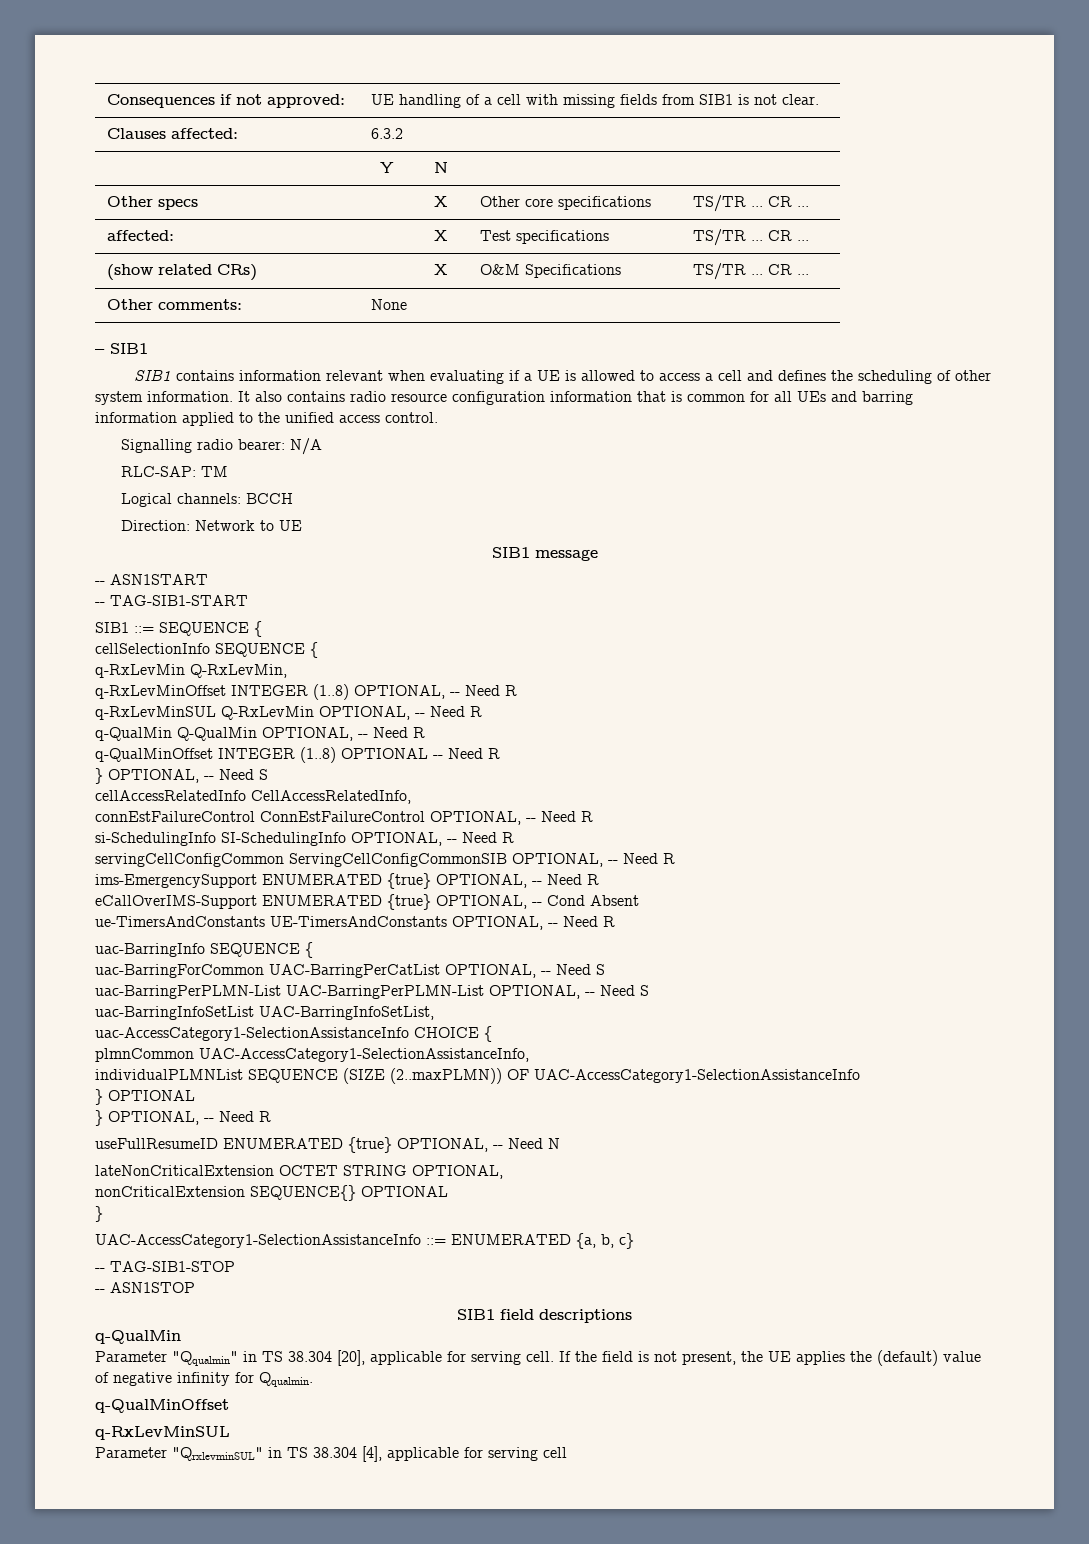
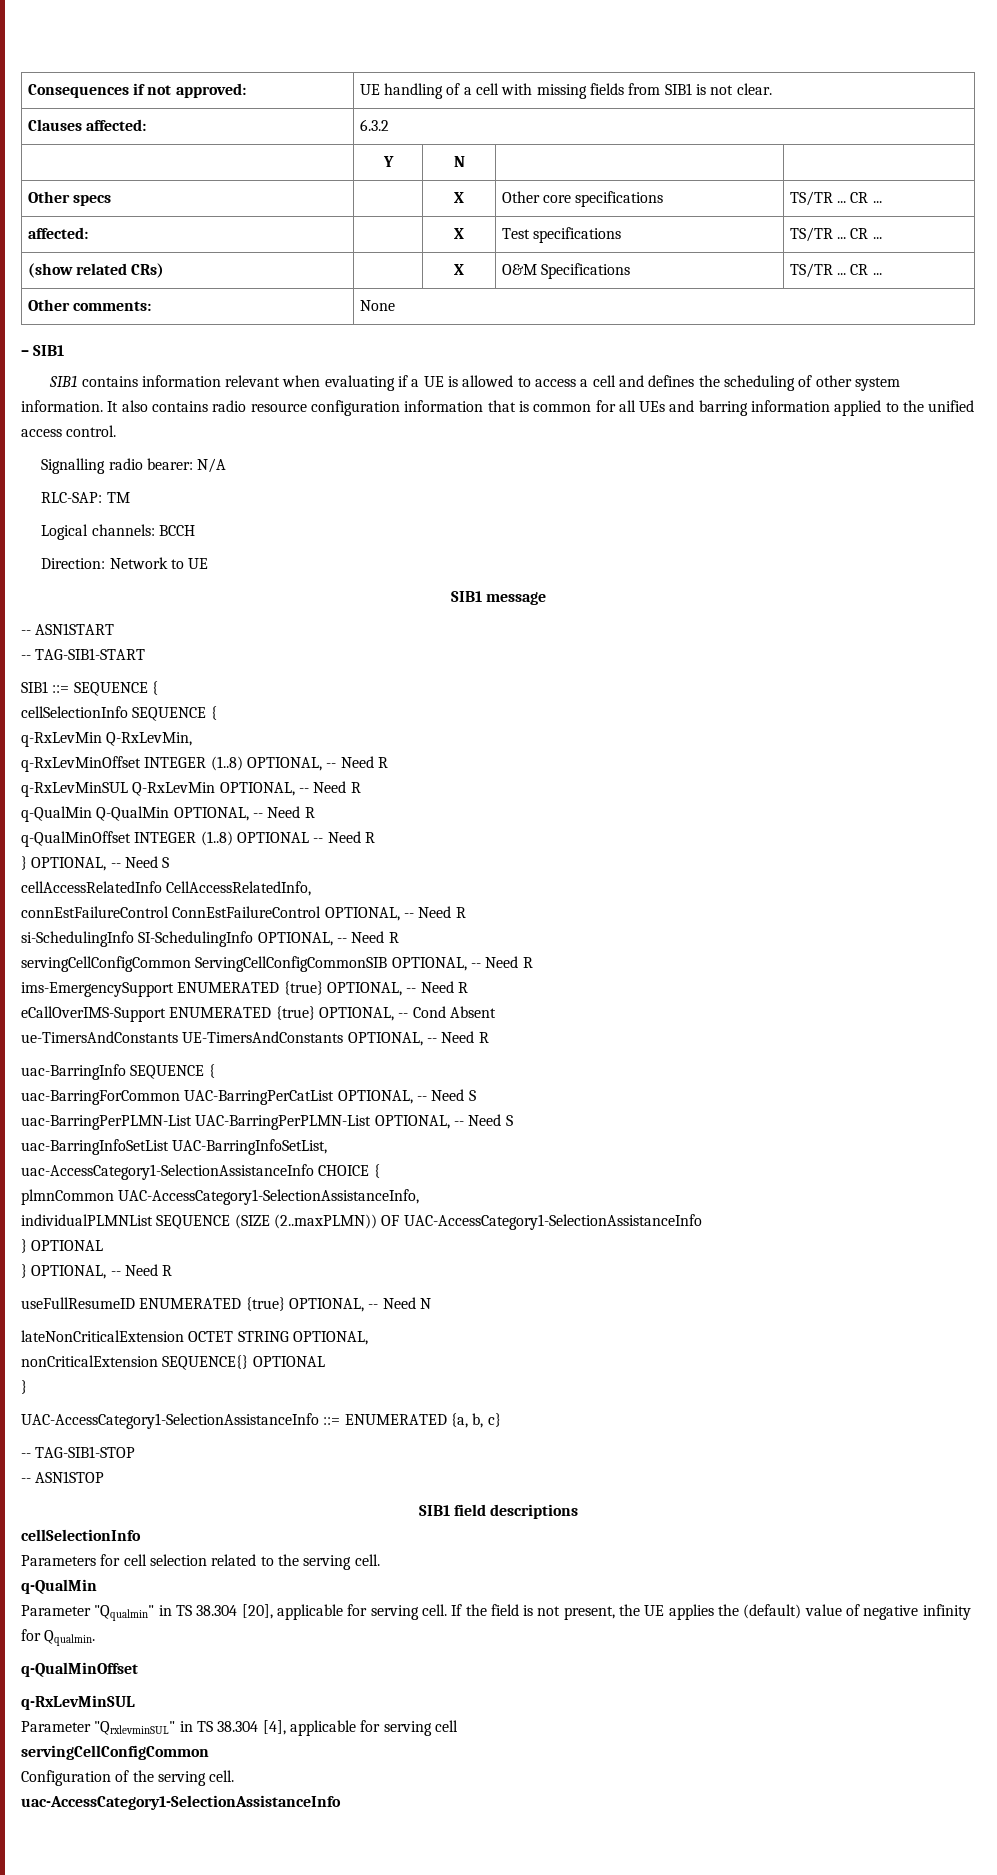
(632, 1316) none -> [21,1529,141,1541] [21,1554,380,1570] // cellSelectionInfo // Parameters for cell selection related to the serving cell.
(567, 1452) none -> [21,1745,209,1760] [21,1770,235,1786] [21,1795,341,1810] // servingCellConfigCommon // Configuration of the serving cell. // uac-AccessCategory1-SelectionAssistanceInfo

